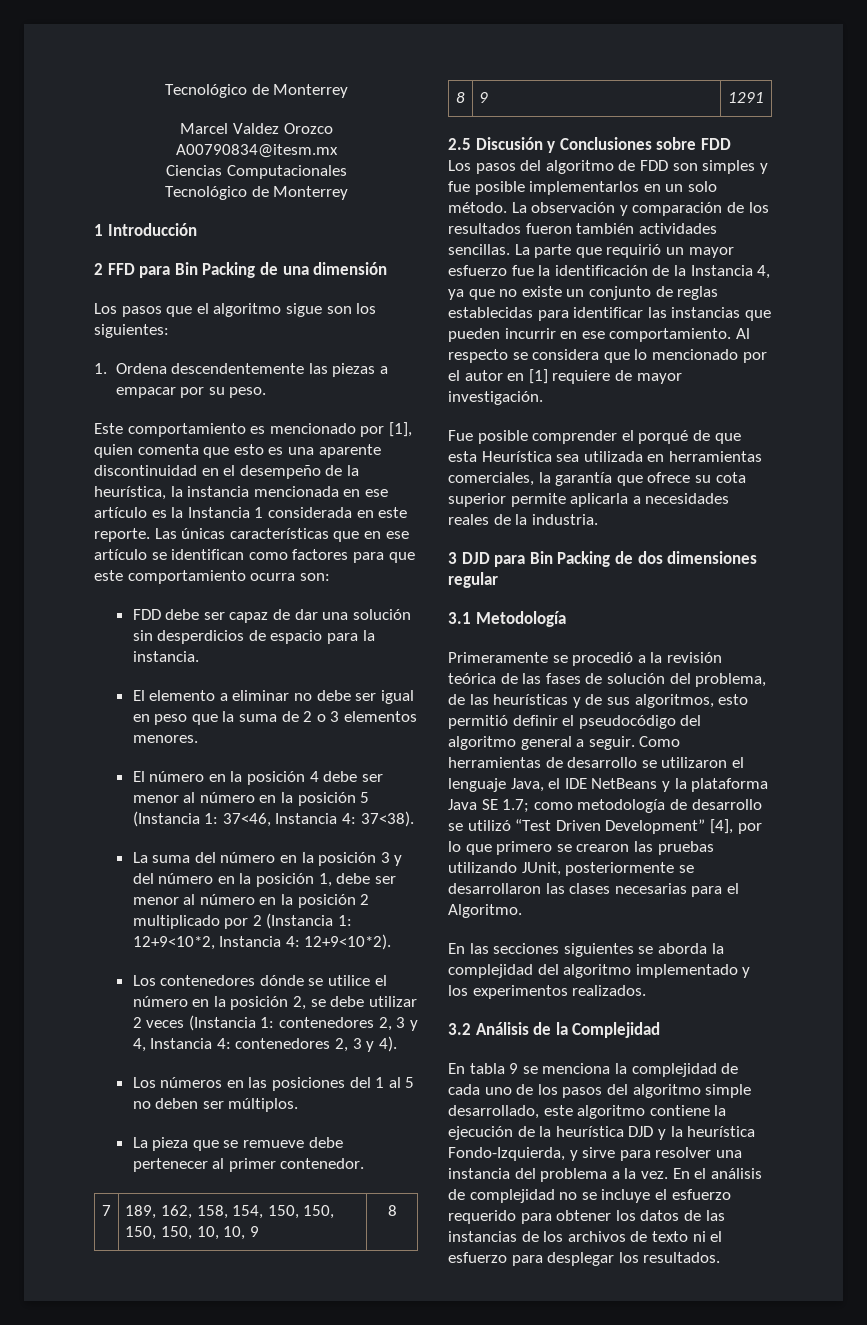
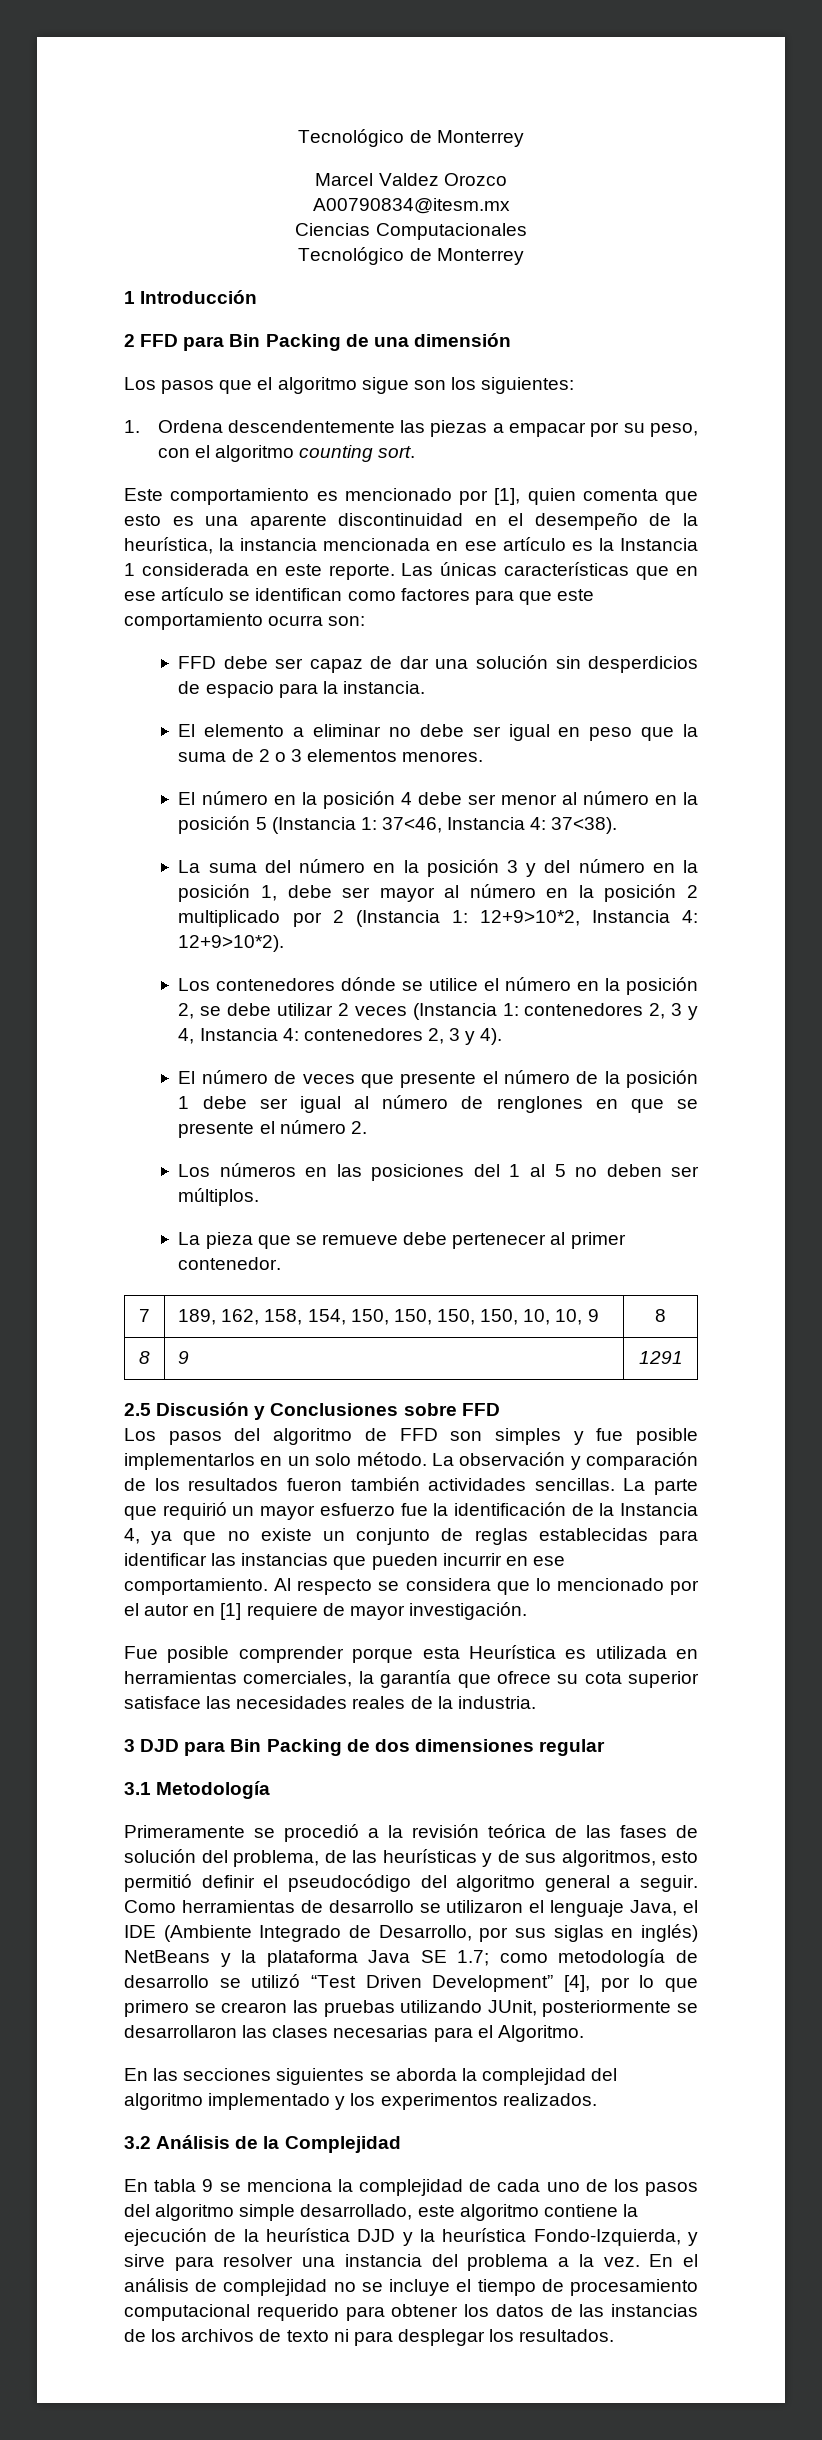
[229,387,267,398] peso. -> [650,423,699,437] [157,445,416,462] peso, con el algoritmo counting sort.
[132,609,161,620] FDD -> [178,656,217,669] FFD
[132,897,179,905] menor -> [379,887,435,902] mayor
[132,934,392,950] 12+9˂10*2, Instancia 4: 12+9˂10*2). -> [479,910,698,926] [178,935,285,952] 12+9>10*2, Instancia 4: 12+9>10*2).
(397, 1044) none -> [178,1070,699,1088] [178,1095,698,1113] [178,1120,367,1138] // El número de veces que presente el número de la posición 1 debe ser igual al número de renglones en que se presente el número 2.
[700,138,731,150] FDD -> [461,1403,500,1416] FFD
[639,160,668,171] FDD -> [399,1428,438,1441] FFD
[621,430,741,444] el porqué de que -> [352,1648,414,1663] porque
[556,454,580,462] sea -> [565,1649,587,1659] es
[510,493,641,507] permite aplicarla a -> [124,1696,232,1709] satisface las
(587, 783) none -> [163,1924,699,1942] (Ambiente Integrado de Desarrollo, por sus siglas en inglés)
[671,1189,731,1200] esfuerzo -> [477,2279,698,2296] [124,2304,250,2321] tiempo de procesamiento computacional
[710,1231,723,1242] [448,1252,507,1263] el esfuerzo -> (349, 2335) none

